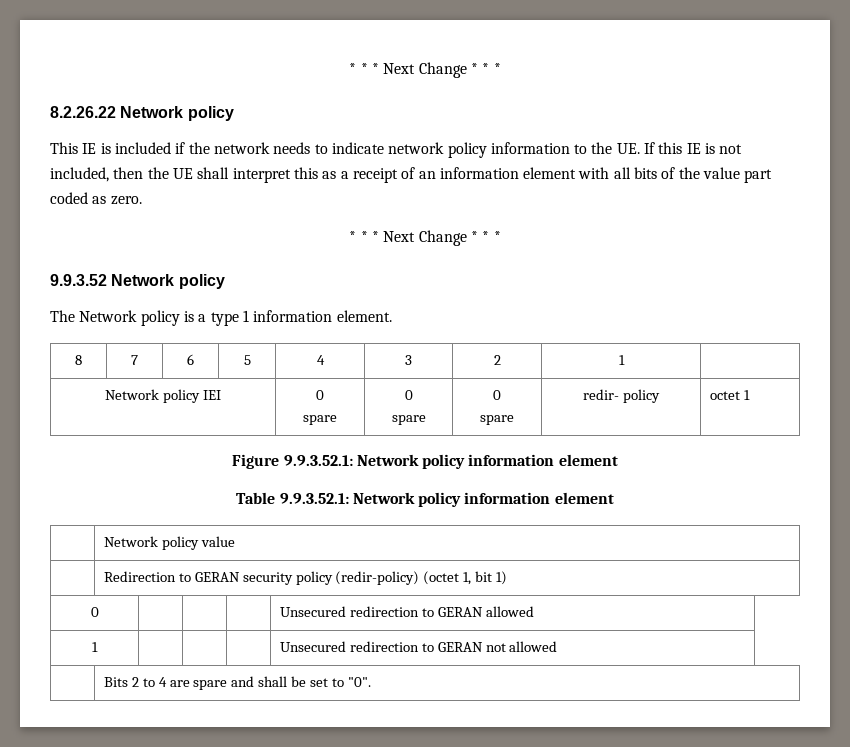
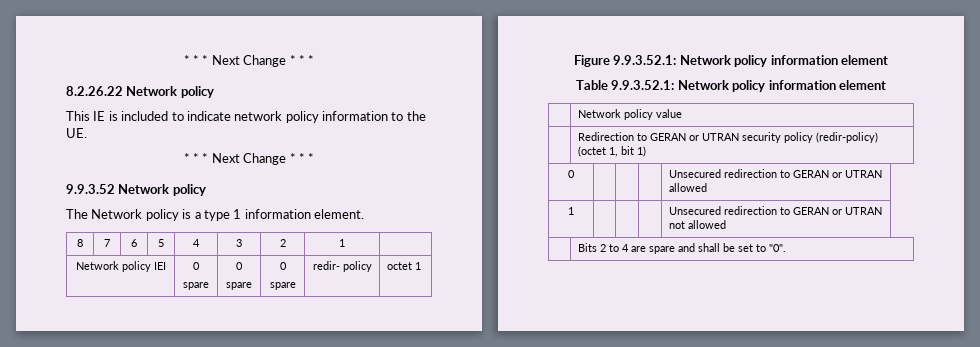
[175,142,311,154] if the network needs -> (169, 116) none
[644,142,743,154] [50,167,773,183] [50,192,142,205] If this IE is not included, then the UE shall interpret this as a receipt of an information element with all bits of the value part coded as zero. -> (87, 133) none
(240, 577) none -> [689,133,740,141] or UTRAN
(483, 612) none -> [832,170,883,178] or UTRAN
(483, 647) none -> [832,207,883,215] or UTRAN

